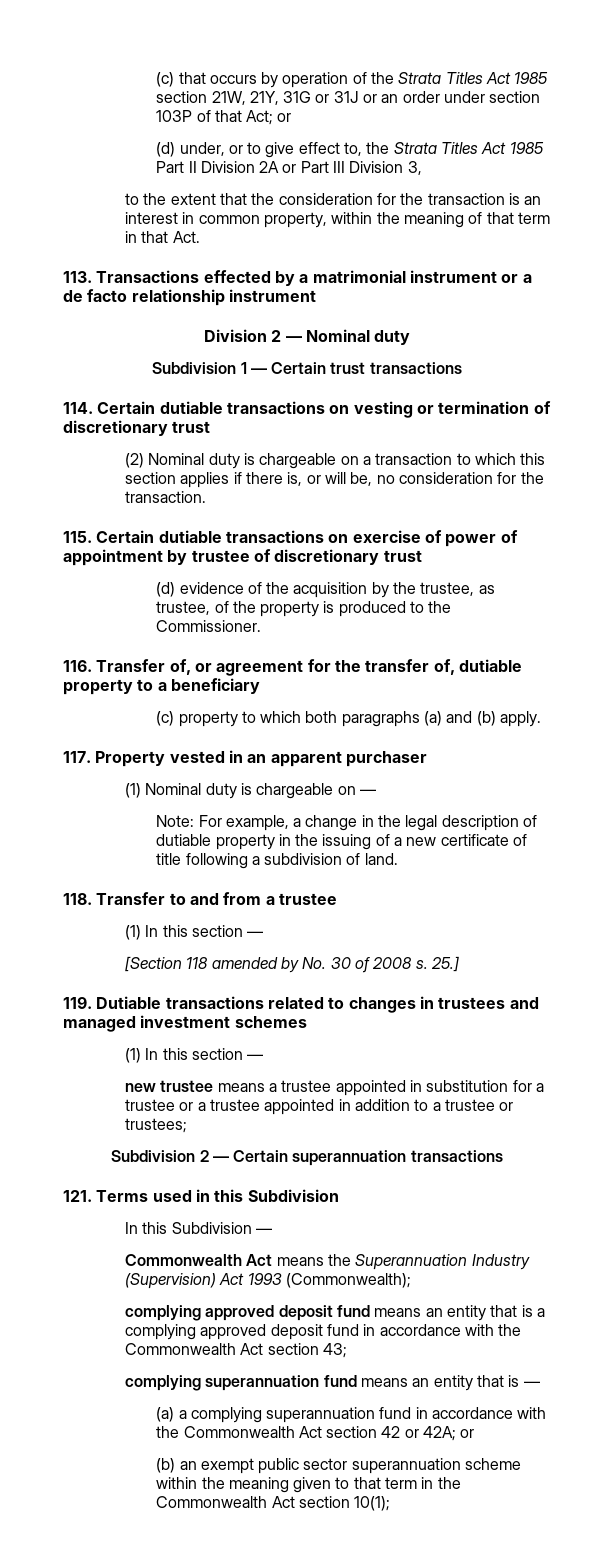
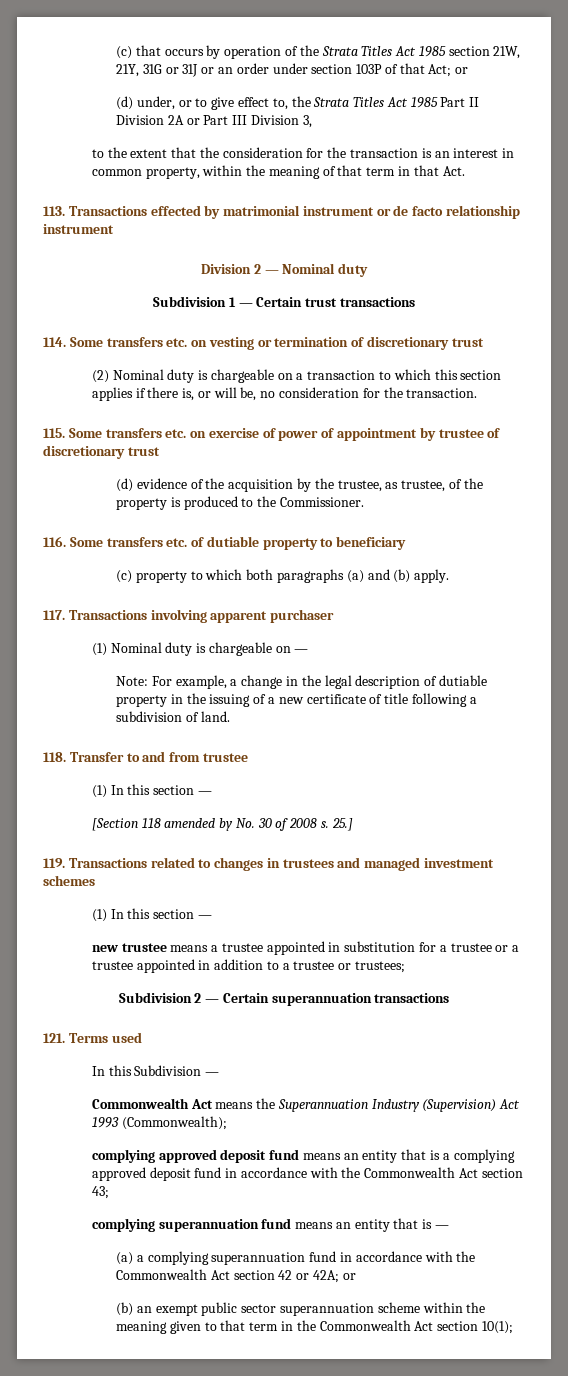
[299,274,309,283] a -> (221, 212) none
[522,274,532,283] a -> (391, 212) none
[97,401,325,414] Certain dutiable transactions -> [69,337,188,347] Some transfers etc.
[96,530,324,543] Certain dutiable transactions -> [68,428,187,438] Some transfers etc.
[96,659,455,676] Transfer of, or agreement for the transfer of, -> [69,537,205,547] Some transfers etc. of
[157,682,167,691] a -> (334, 542) none
[95,750,267,767] Property vested in an -> [68,609,207,623] Transactions involving
[265,896,275,905] a -> (201, 757) none
[96,996,264,1009] Dutiable transactions -> [68,858,147,868] Transactions
[195,1189,339,1202] in this Subdivision -> (142, 1037) none

